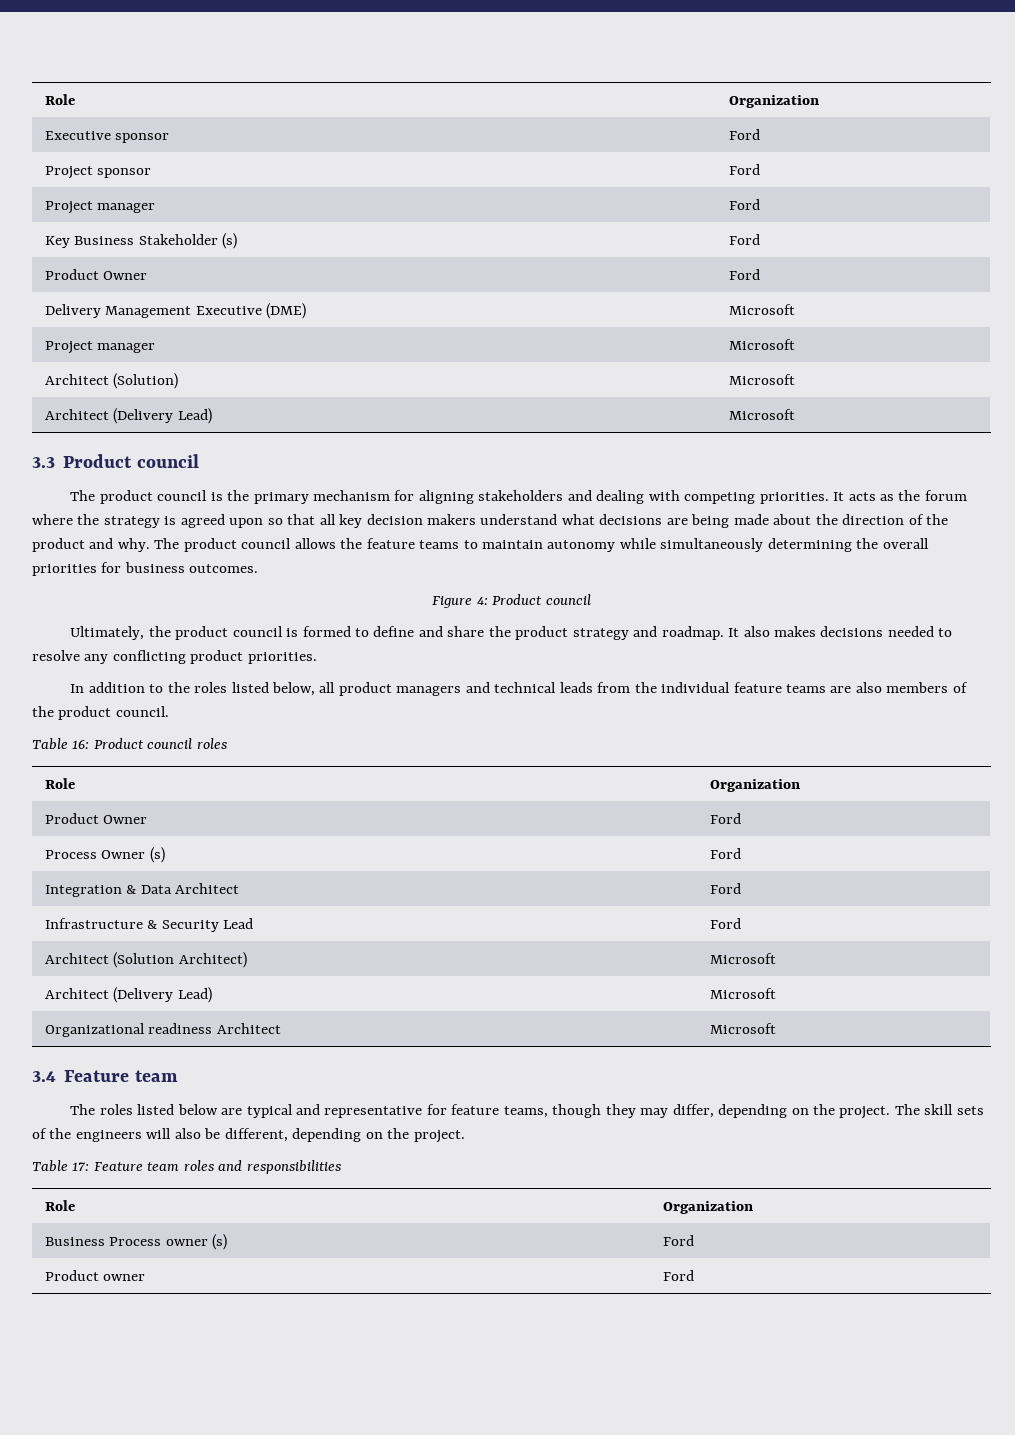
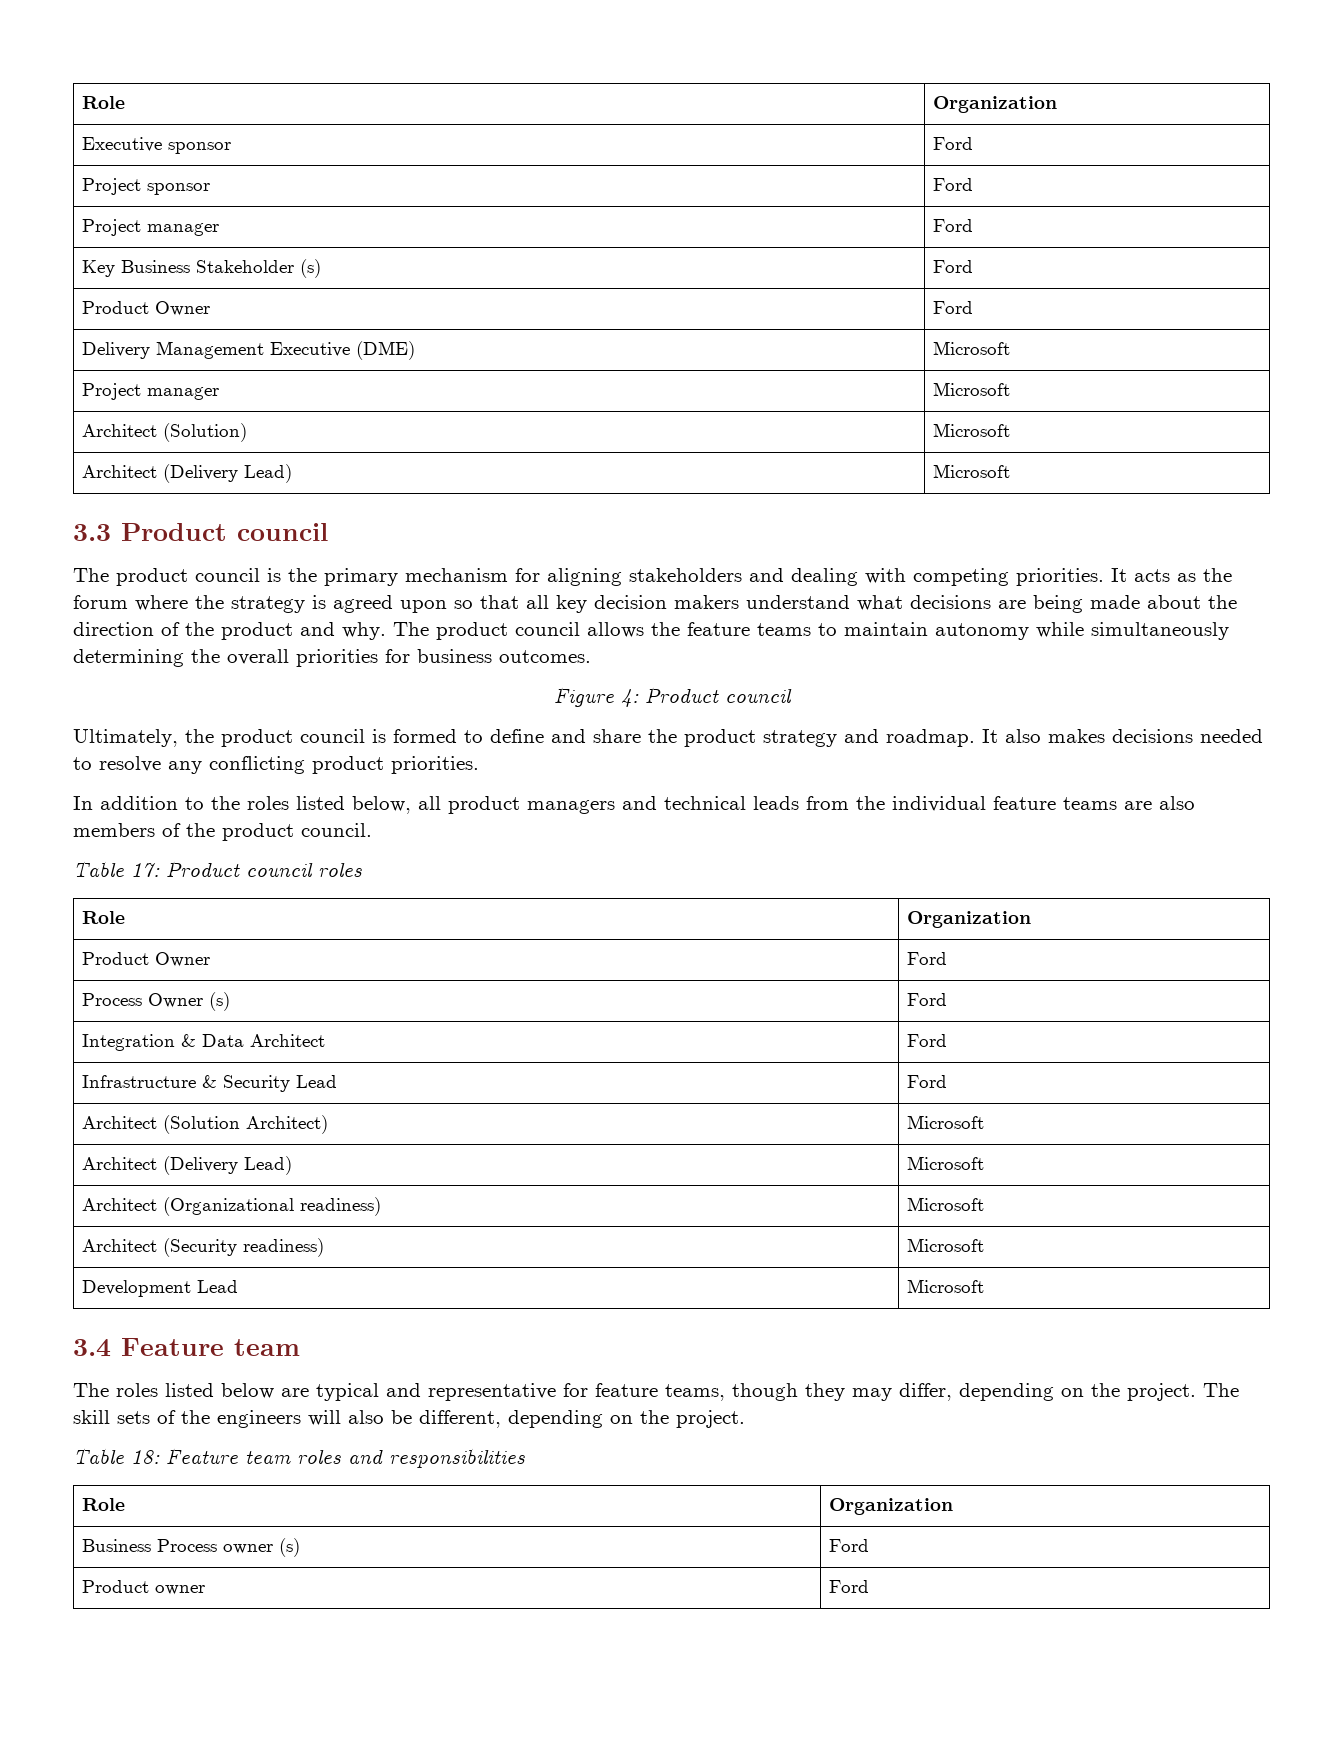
[72,740,90,749] 16: -> [131,863,160,877] 17:
[44,1023,281,1037] Organizational readiness Architect -> [82,1197,382,1216] [907,1197,985,1211] [82,1238,325,1257] [907,1238,985,1252] [82,1280,239,1297] Architect (Organizational readiness) | Microsoft // Architect (Security readiness) | Microsoft // Development Lead
[72,1162,90,1171] 17: -> [131,1450,160,1464] 18:

